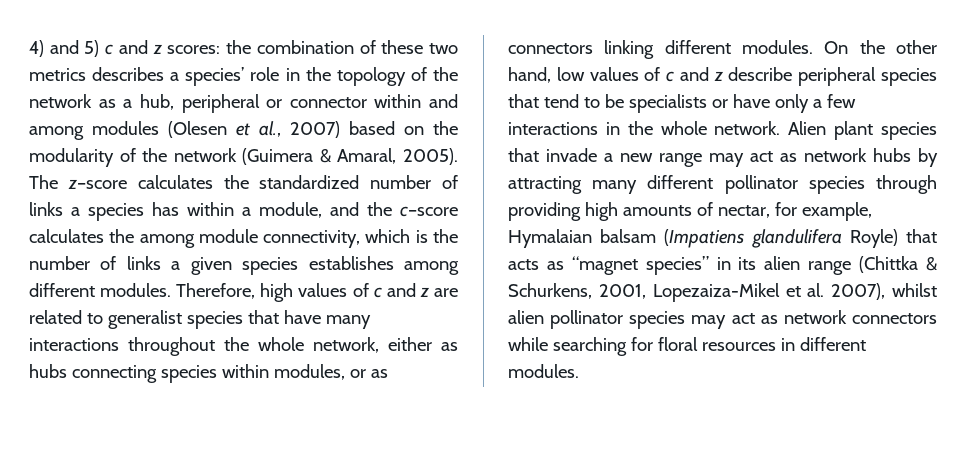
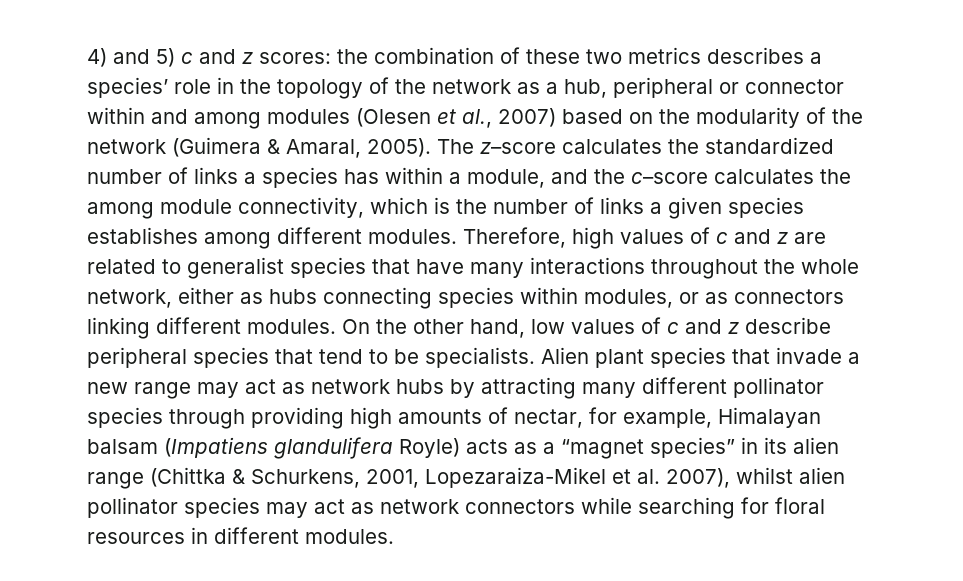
[628,94,856,113] [508,121,781,135] specialists or have only a few interactions in the whole network. -> [425,347,535,368] specialists.
[508,229,592,248] Hymalaian -> [718,407,821,428] Himalayan
[906,229,937,243] that -> (460, 448) none
(564, 265) none -> [543,442,555,454] a
[652,283,780,302] Lopezaiza-Mikel -> [425,467,606,488] Lopezaraiza-Mikel

